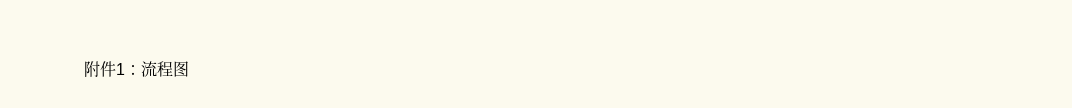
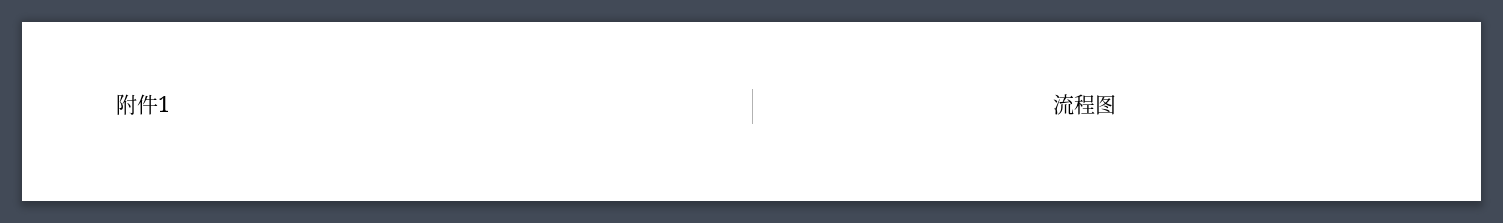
[125,65,141,75] ： -> (170, 104) //

